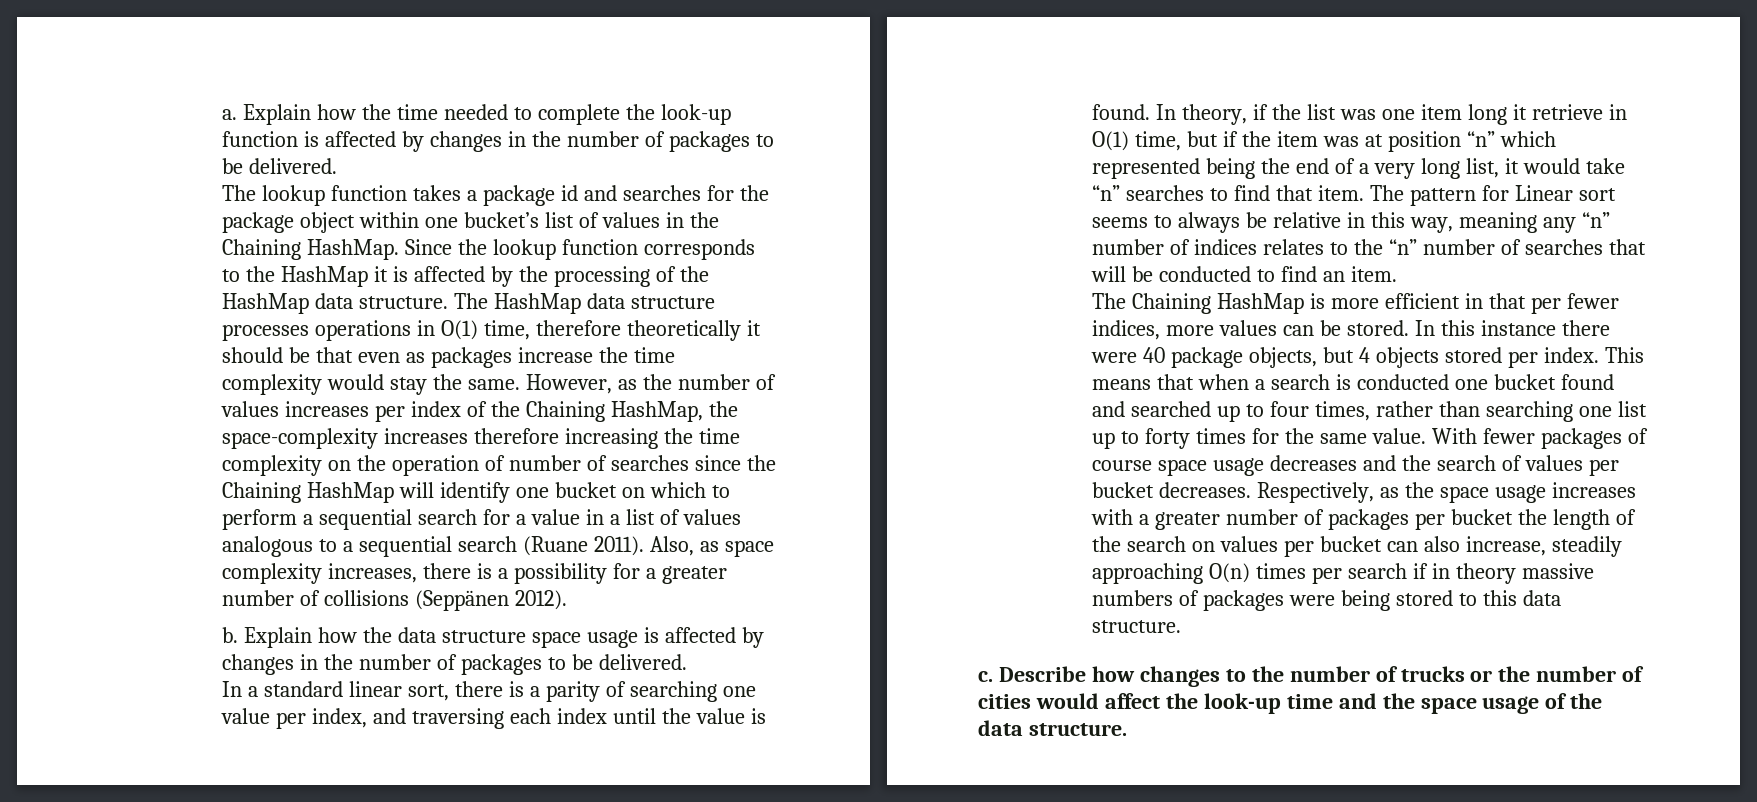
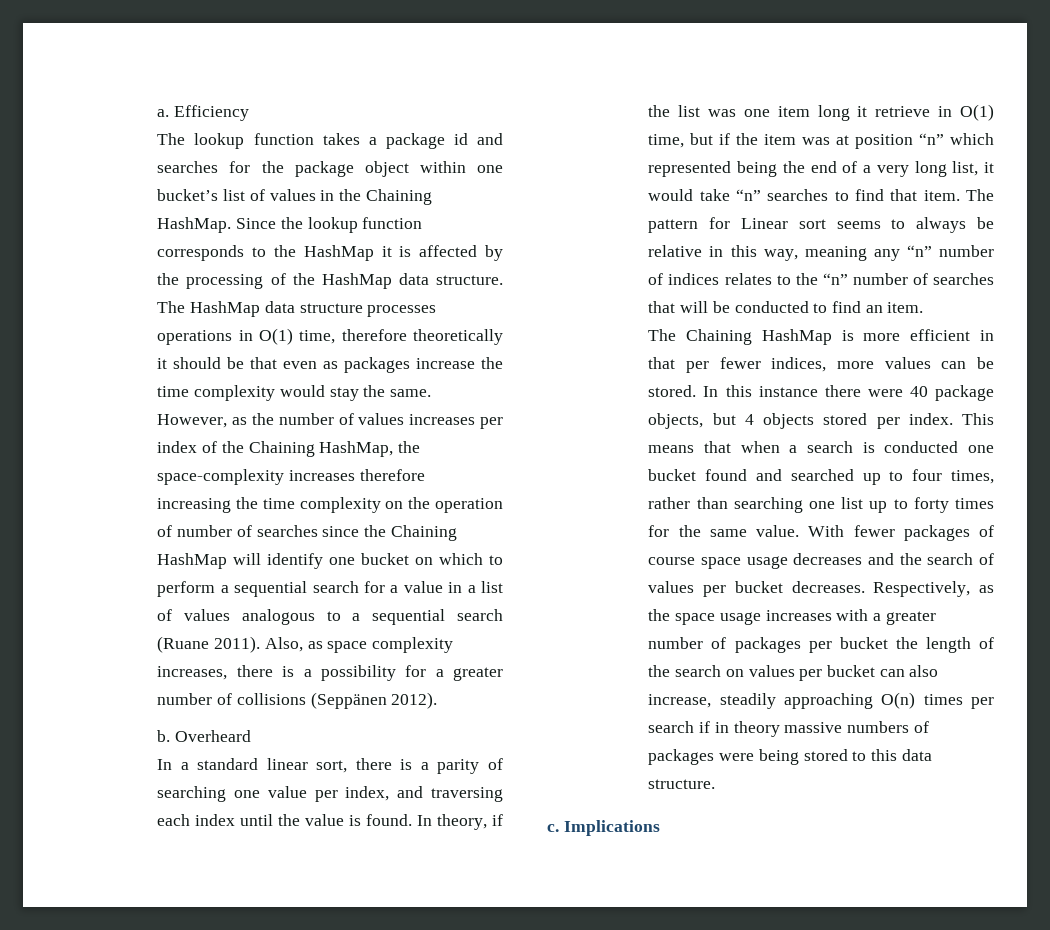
[243,104,731,125] [222,131,774,152] [222,158,338,174] Explain how the time needed to complete the look-up function is affected by changes in the number of packages to be delivered. -> [174,105,250,121] Efficiency
[244,627,764,648] [222,654,687,675] Explain how the data structure space usage is affected by changes in the number of packages to be delivered. -> [175,730,252,742] Overheard
[998,666,1645,687] [978,693,1603,714] [978,720,1127,736] Describe how changes to the number of trucks or the number of cities would affect the look-up time and the space usage of the data structure. -> [563,820,660,836] Implications

